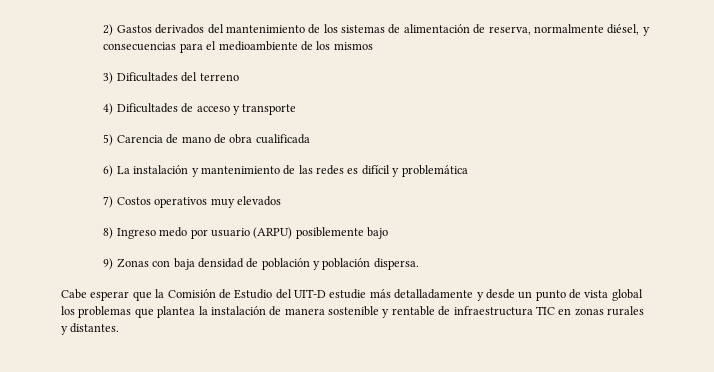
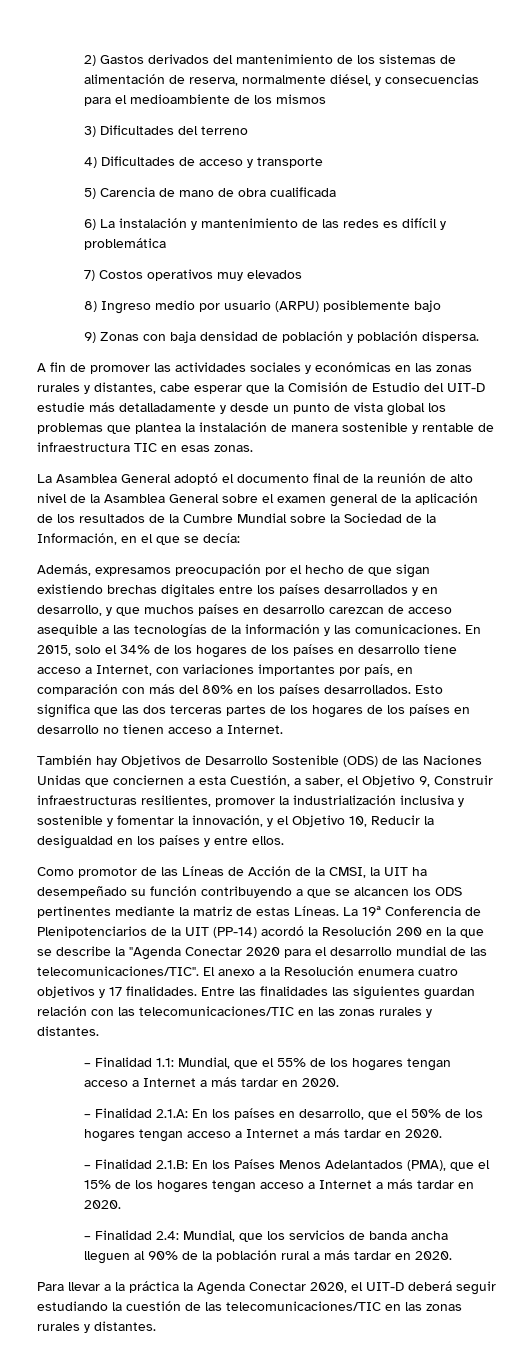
[159,227,188,237] medo -> [155,300,196,310] medio
[61,289,87,299] Cabe -> [37,362,472,374] [37,382,190,394] A fin de promover las actividades sociales y económicas en las zonas rurales y distantes, cabe
(572, 311) none -> [181,445,253,452] [37,473,473,485] [37,493,478,507] [37,513,436,523] [37,533,240,545] [37,564,430,578] [37,584,438,598] [37,604,452,616] [37,624,481,638] [37,644,457,658] [37,664,413,676] [37,684,443,696] [37,704,470,718] [37,724,283,734] [37,755,482,767] [37,775,493,787] [37,795,464,807] [37,815,434,827] [37,835,284,849] [37,866,427,878] [37,886,462,898] [37,906,481,918] [37,926,484,938] [37,946,487,960] [37,966,458,976] [37,986,475,1000] [37,1006,432,1018] [37,1026,99,1036] [84,1057,452,1071] [84,1077,340,1087] [84,1108,484,1120] [84,1128,443,1142] [84,1159,491,1171] [84,1179,475,1193] [84,1200,122,1209] [84,1230,449,1242] [84,1250,453,1264] [37,1281,496,1295] [37,1301,422,1311] esas zonas. // La Asamblea General adoptó el documento final de la reunión de alto nivel de la Asamblea General sobre el examen general de la aplicación de los resultados de la Cumbre Mundial sobre la Sociedad de la Información, en el que se decía: // Además, expresamos preocupación por el hecho de que sigan existiendo brechas digitales entre los países desarrollados y en desarrollo, y que muchos países en desarrollo carezcan de acceso asequible a las tecnologías de la información y las comunicaciones. En 2015, solo el 34% de los hogares de los países en desarrollo tiene acceso a Internet, con variaciones importantes por país, en comparación con más del 80% en los países desarrollados. Esto significa que las dos terceras partes de los hogares de los países en desarrollo no tienen acceso a Internet. // También hay Objetivos de Desarrollo Sostenible (ODS) de las Naciones Unidas que conciernen a esta Cuestión, a saber, el Objetivo 9, Construir infraestructuras resilientes, promover la industrialización inclusiva y sostenible y fomentar la innovación, y el Objetivo 10, Reducir la desigualdad en los países y entre ellos. // Como promotor de las Líneas de Acción de la CMSI, la UIT ha desempeñado su función contribuyendo a que se alcancen los ODS pertinentes mediante la matriz de estas Líneas. La 19ª Conferencia de Plenipotenciarios de la UIT (PP-14) acordó la Resolución 200 en la que se describe la "Agenda Conectar 2020 para el desarrollo mundial de las telecomunicaciones/TIC". El anexo a la Resolución enumera cuatro objetivos y 17 finalidades. Entre las finalidades las siguientes guardan relación con las telecomunicaciones/TIC en las zonas rurales y distantes. // – Finalidad 1.1: Mundial, que el 55% de los hogares tengan acceso a Internet a más tardar en 2020. // – Finalidad 2.1.A: En los países en desarrollo, que el 50% de los hogares tengan acceso a Internet a más tardar en 2020. // – Finalidad 2.1.B: En los Países Menos Adelantados (PMA), que el 15% de los hogares tengan acceso a Internet a más tardar en 2020. // – Finalidad 2.4: Mundial, que los servicios de banda ancha lleguen al 90% de la población rural a más tardar en 2020. // Para llevar a la práctica la Agenda Conectar 2020, el UIT-D deberá seguir estudiando la cuestión de las telecomunicaciones/TIC en las

